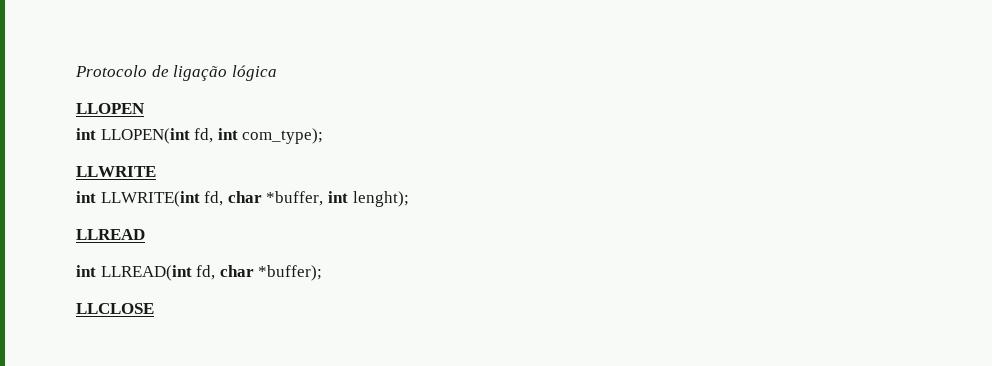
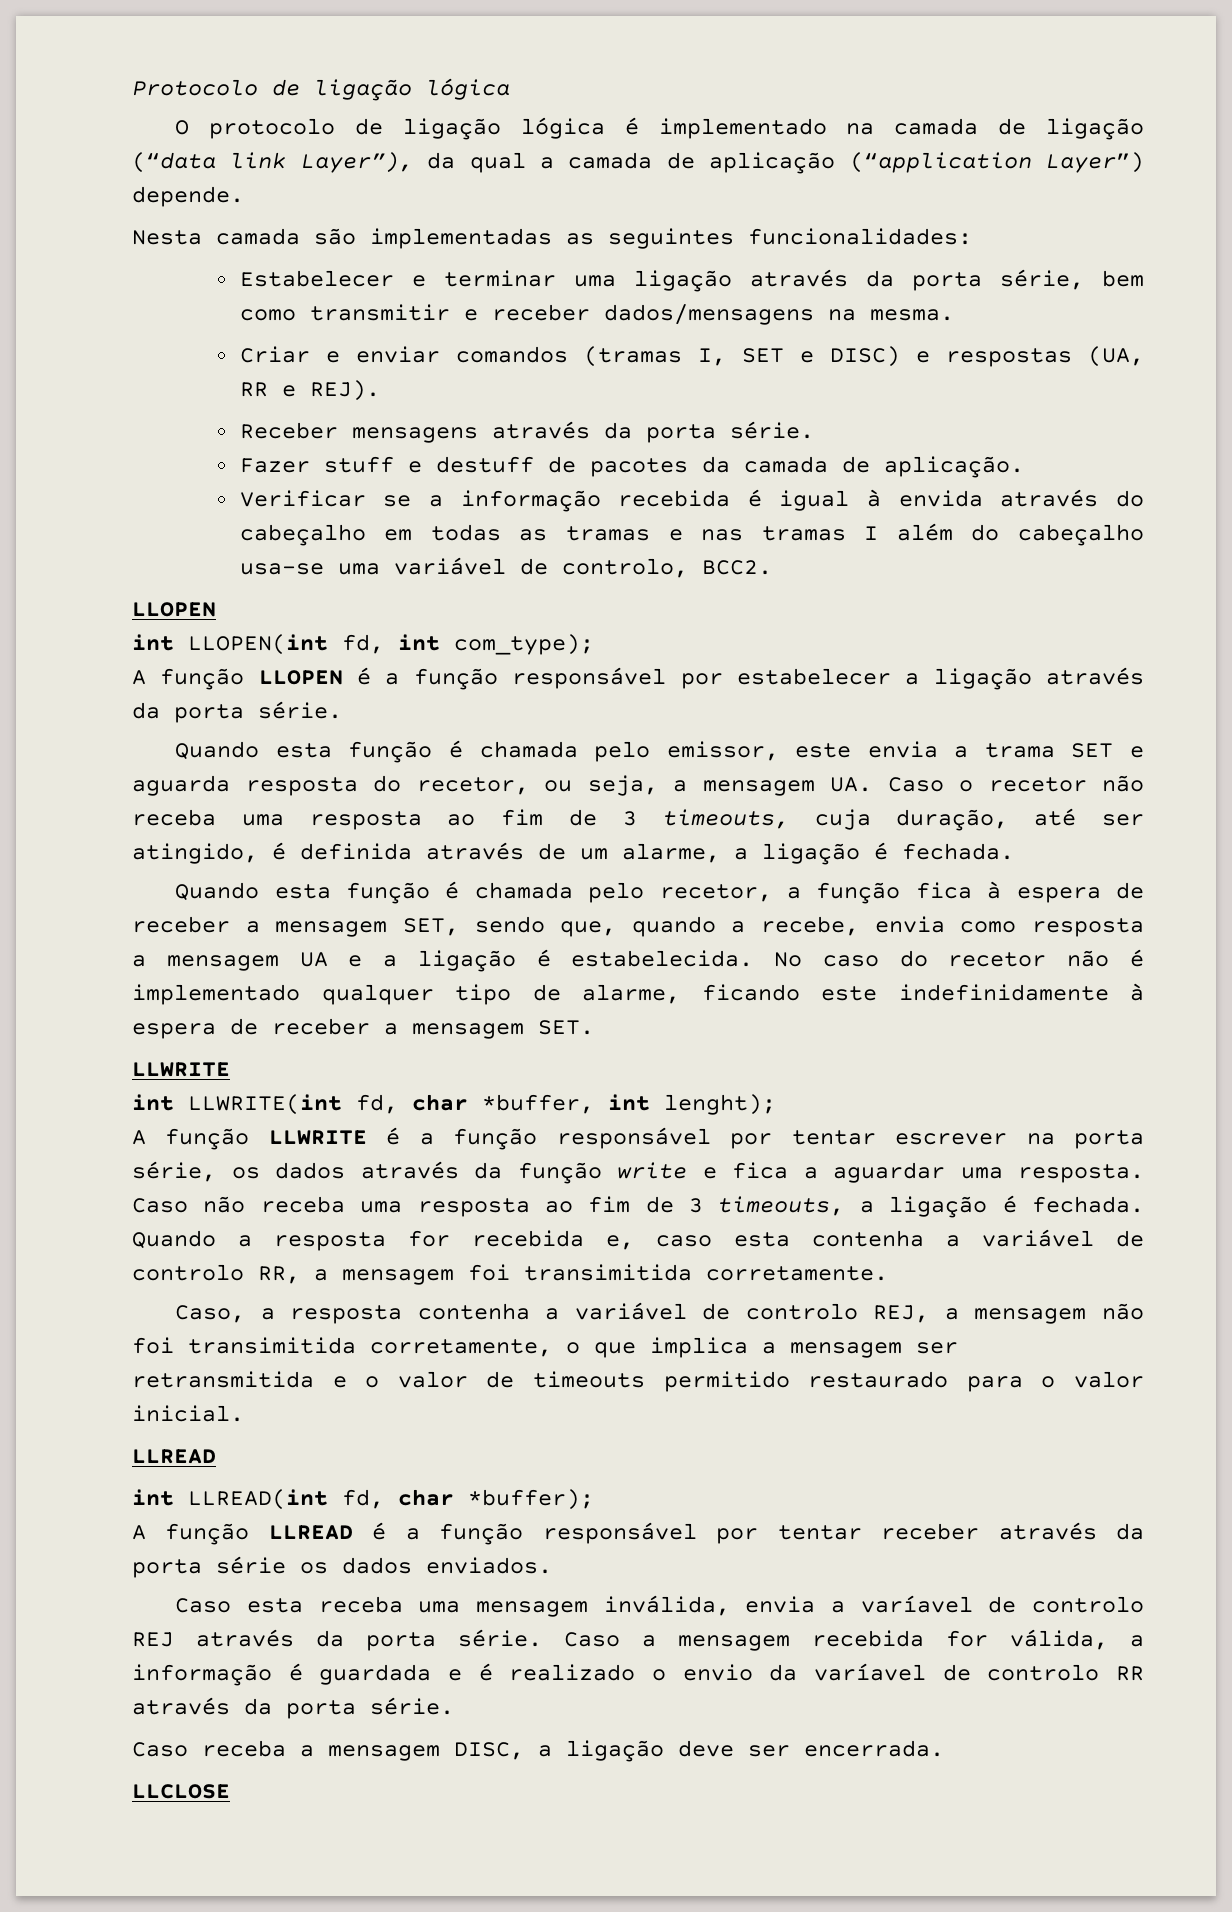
(277, 73) none -> [175,117,1144,140] [132,152,1144,174] [132,186,244,207] [132,228,972,249] [239,269,1144,292] [239,304,954,325] [239,346,1145,367] [239,380,380,401] [239,421,814,443] [239,456,1024,478] [239,489,1144,512] [239,523,1144,546] [239,557,772,578] // O protocolo de ligação lógica é implementado na camada de ligação (“data link Layer”), da qual a camada de aplicação (“application Layer”) depende. // Nesta camada são implementadas as seguintes funcionalidades: // Estabelecer e terminar uma ligação através da porta série, bem como transmitir e receber dados/mensagens na mesma. // Criar e enviar comandos (tramas I, SET e DISC) e respostas (UA, RR e REJ). // Receber mensagens através da porta série. // Fazer stuff e destuff de pacotes da camada de aplicação. // Verificar se a informação recebida é igual à envida através do cabeçalho em todas as tramas e nas tramas I além do cabeçalho usa-se uma variável de controlo, BCC2.
(324, 136) none -> [132,667,1144,690] [132,701,342,723] [175,740,1145,763] [132,775,1144,796] [132,808,1145,831] [132,842,1014,865] [175,881,1144,904] [132,916,1144,937] [132,949,1144,972] [132,983,1144,1005] [132,1018,594,1039] // A função LLOPEN é a função responsável por estabelecer a ligação através da porta série. // Quando esta função é chamada pelo emissor, este envia a trama SET e aguarda resposta do recetor, ou seja, a mensagem UA. Caso o recetor não receba uma resposta ao fim de 3 timeouts, cuja duração, até ser atingido, é definida através de um alarme, a ligação é fechada. // Quando esta função é chamada pelo recetor, a função fica à espera de receber a mensagem SET, sendo que, quando a recebe, envia como resposta a mensagem UA e a ligação é estabelecida. No caso do recetor não é implementado qualquer tipo de alarme, ficando este indefinidamente à espera de receber a mensagem SET.
(409, 199) none -> [132,1127,1145,1150] [132,1161,1144,1184] [132,1195,1144,1218] [132,1229,1144,1251] [132,1264,888,1285] [175,1302,1145,1324] [132,1337,958,1358] [132,1371,1144,1392] [132,1405,244,1422] // A função LLWRITE é a função responsável por tentar escrever na porta série, os dados através da função write e fica a aguardar uma resposta. Caso não receba uma resposta ao fim de 3 timeouts, a ligação é fechada. Quando a resposta for recebida e, caso esta contenha a variável de controlo RR, a mensagem foi transimitida corretamente. // Caso, a resposta contenha a variável de controlo REJ, a mensagem não foi transimitida corretamente, o que implica a mensagem ser retransmitida e o valor de timeouts permitido restaurado para o valor inicial.
(323, 273) none -> [132,1522,1145,1545] [132,1556,552,1578] [175,1595,1144,1617] [132,1629,1144,1651] [132,1663,1144,1686] [132,1697,454,1719] [132,1740,944,1762] // A função LLREAD é a função responsável por tentar receber através da porta série os dados enviados. // Caso esta receba uma mensagem inválida, envia a varíavel de controlo REJ através da porta série. Caso a mensagem recebida for válida, a informação é guardada e é realizado o envio da varíavel de controlo RR através da porta série. // Caso receba a mensagem DISC, a ligação deve ser encerrada.

